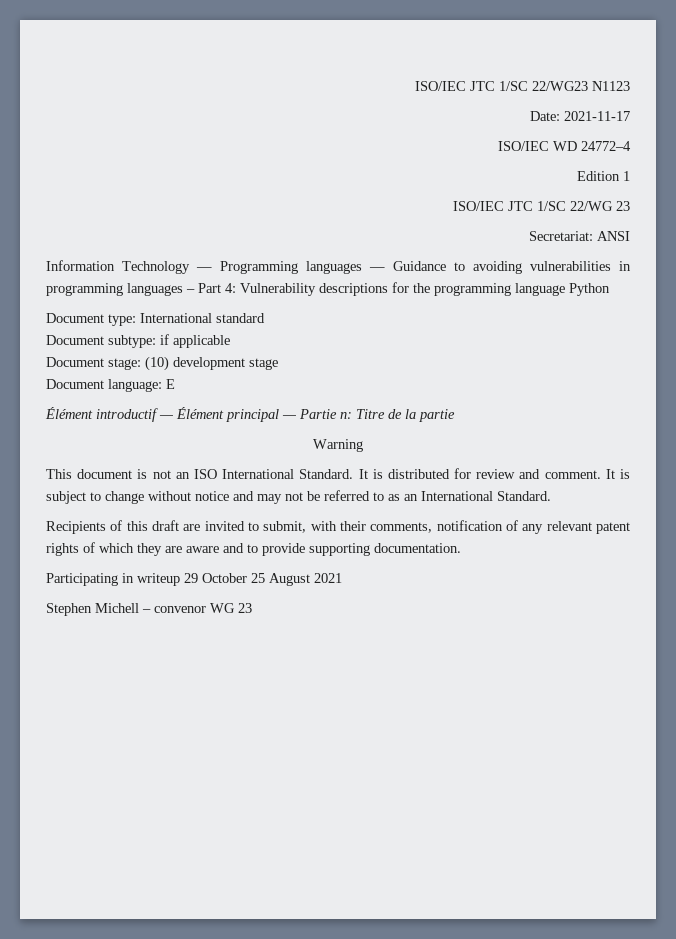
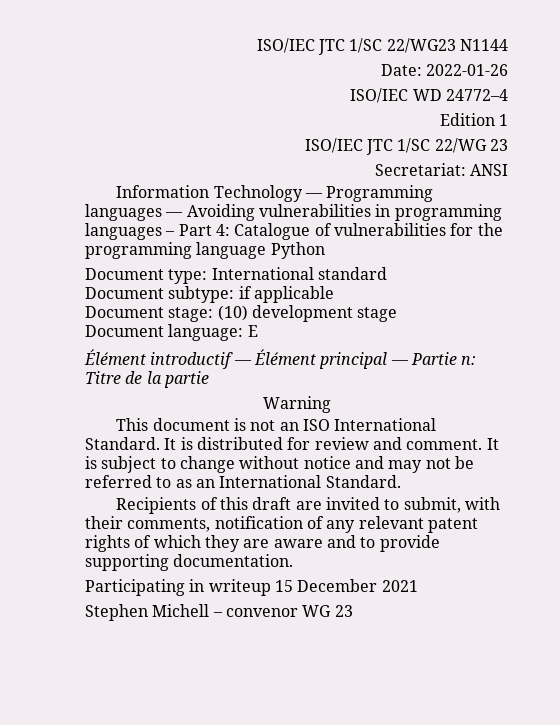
[592,81,630,91] N1123 -> [459,39,508,51] N1144
[564,111,630,121] 2021-11-17 -> [426,64,508,76] 2022-01-26
[393,261,522,274] Guidance to avoiding -> [186,204,255,221] Avoiding
[240,283,388,296] Vulnerability descriptions -> [234,223,446,240] Catalogue of vulnerabilities
[184,573,310,586] 29 October 25 August -> [274,579,378,592] 15 December

